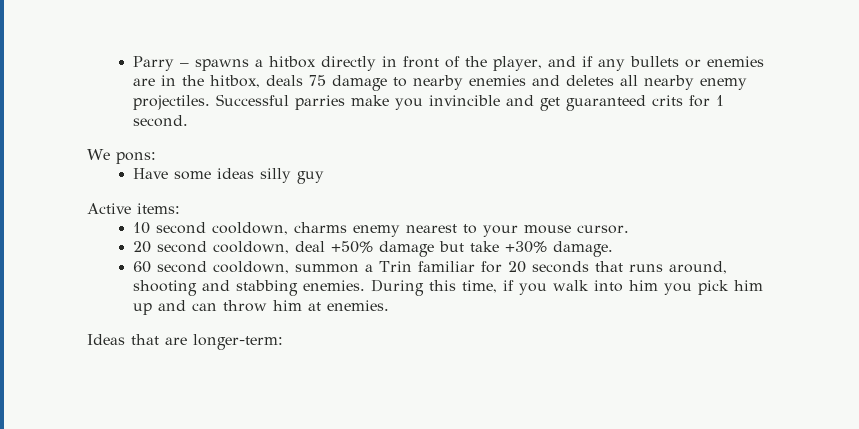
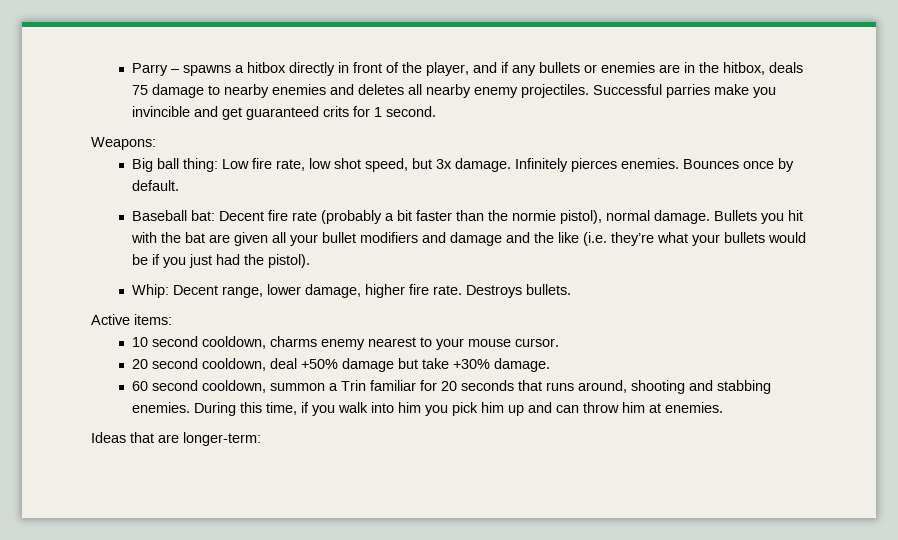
[87,149,156,164] [133,168,325,184] We pons: // Have some ideas silly guy -> [91,137,156,150] [132,158,795,172] [132,180,180,191] [132,210,804,224] [131,232,807,246] [132,254,311,268] [132,284,572,298] Weapons: // Big ball thing: Low fire rate, low shot speed, but 3x damage. Infinitely pierces enemies. Bounces once by default. // Baseball bat: Decent fire rate (probably a bit faster than the normie pistol), normal damage. Bullets you hit with the bat are given all your bullet modifiers and damage and the like (i.e. they’re what your bullets would be if you just had the pistol). // Whip: Decent range, lower damage, higher fire rate. Destroys bullets.

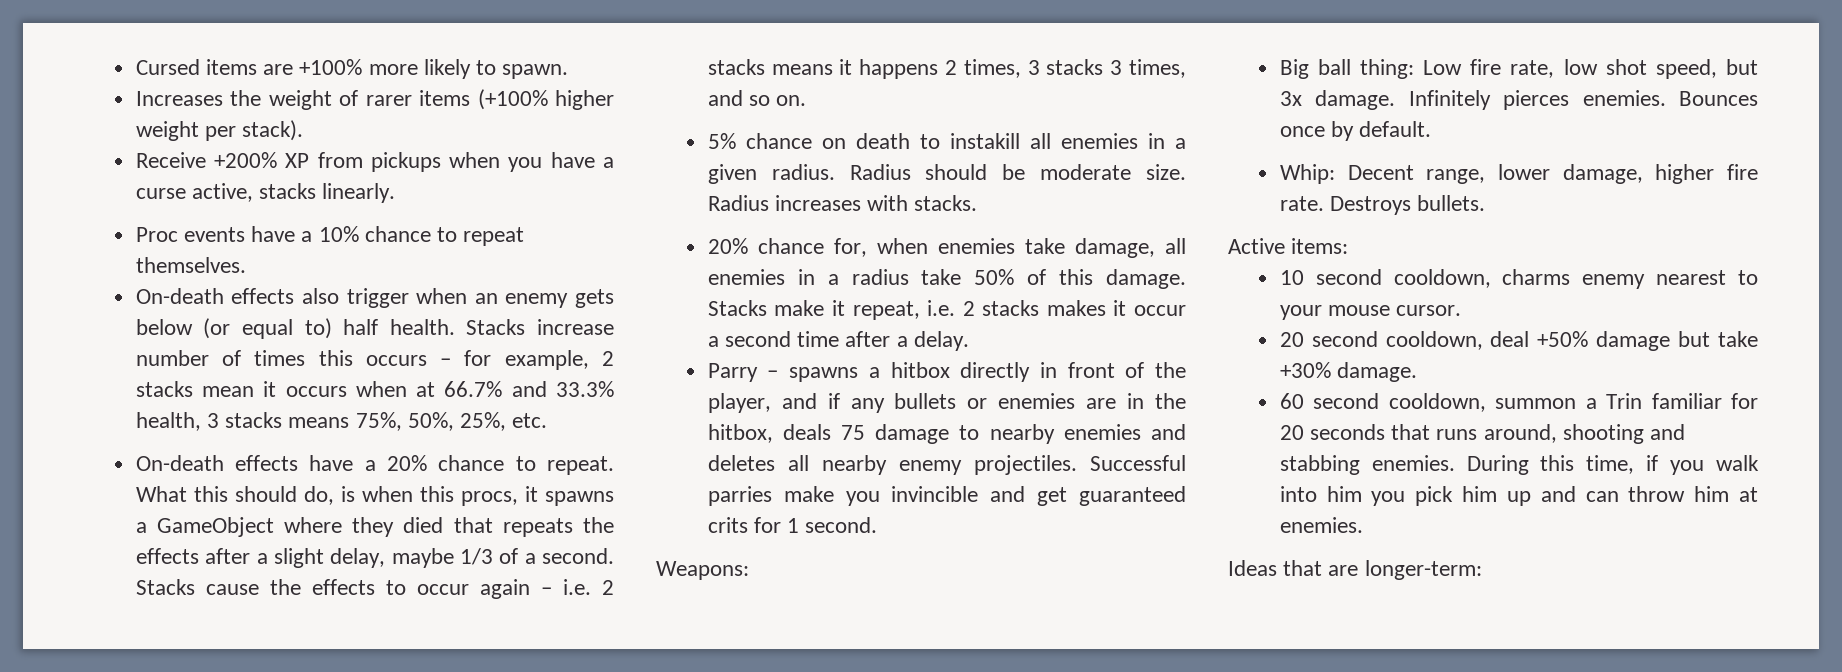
(132, 69) none -> [135,59,569,79] [135,89,614,110] [135,120,304,141] [135,152,614,172] [135,183,396,203] [135,226,525,246] [135,257,246,273] [135,288,614,308] [135,318,614,339] [135,350,614,370] [135,381,614,397] [135,412,548,431] [135,455,614,475] [135,486,614,506] [135,517,614,537] [135,548,614,568] [135,579,615,599] [707,59,1186,79] [707,90,807,106] [707,133,1186,149] [707,164,1186,184] [707,195,978,211] [707,238,1186,258] [707,269,1186,289] [707,300,1186,320] [707,331,969,351] Cursed items are +100% more likely to spawn. // Increases the weight of rarer items (+100% higher weight per stack). // Receive +200% XP from pickups when you have a curse active, stacks linearly. // Proc events have a 10% chance to repeat themselves. // On-death effects also trigger when an enemy gets below (or equal to) half health. Stacks increase number of times this occurs – for example, 2 stacks mean it occurs when at 66.7% and 33.3% health, 3 stacks means 75%, 50%, 25%, etc. // On-death effects have a 20% chance to repeat. What this should do, is when this procs, it spawns a GameObject where they died that repeats the effects after a slight delay, maybe 1/3 of a second. Stacks cause the effects to occur again – i.e. 2 stacks means it happens 2 times, 3 stacks 3 times, and so on. // 5% chance on death to instakill all enemies in a given radius. Radius should be moderate size. Radius increases with stacks. // 20% chance for, when enemies take damage, all enemies in a radius take 50% of this damage. Stacks make it repeat, i.e. 2 stacks makes it occur a second time after a delay. //
[132,210,804,224] [131,232,807,246] [132,254,311,268] // Baseball bat: Decent fire rate (probably a bit faster than the normie pistol), normal damage. Bullets you hit with the bat are given all your bullet modifiers and damage and the like (i.e. they’re what your bullets would be if you just had the pistol). -> (1432, 129) none

